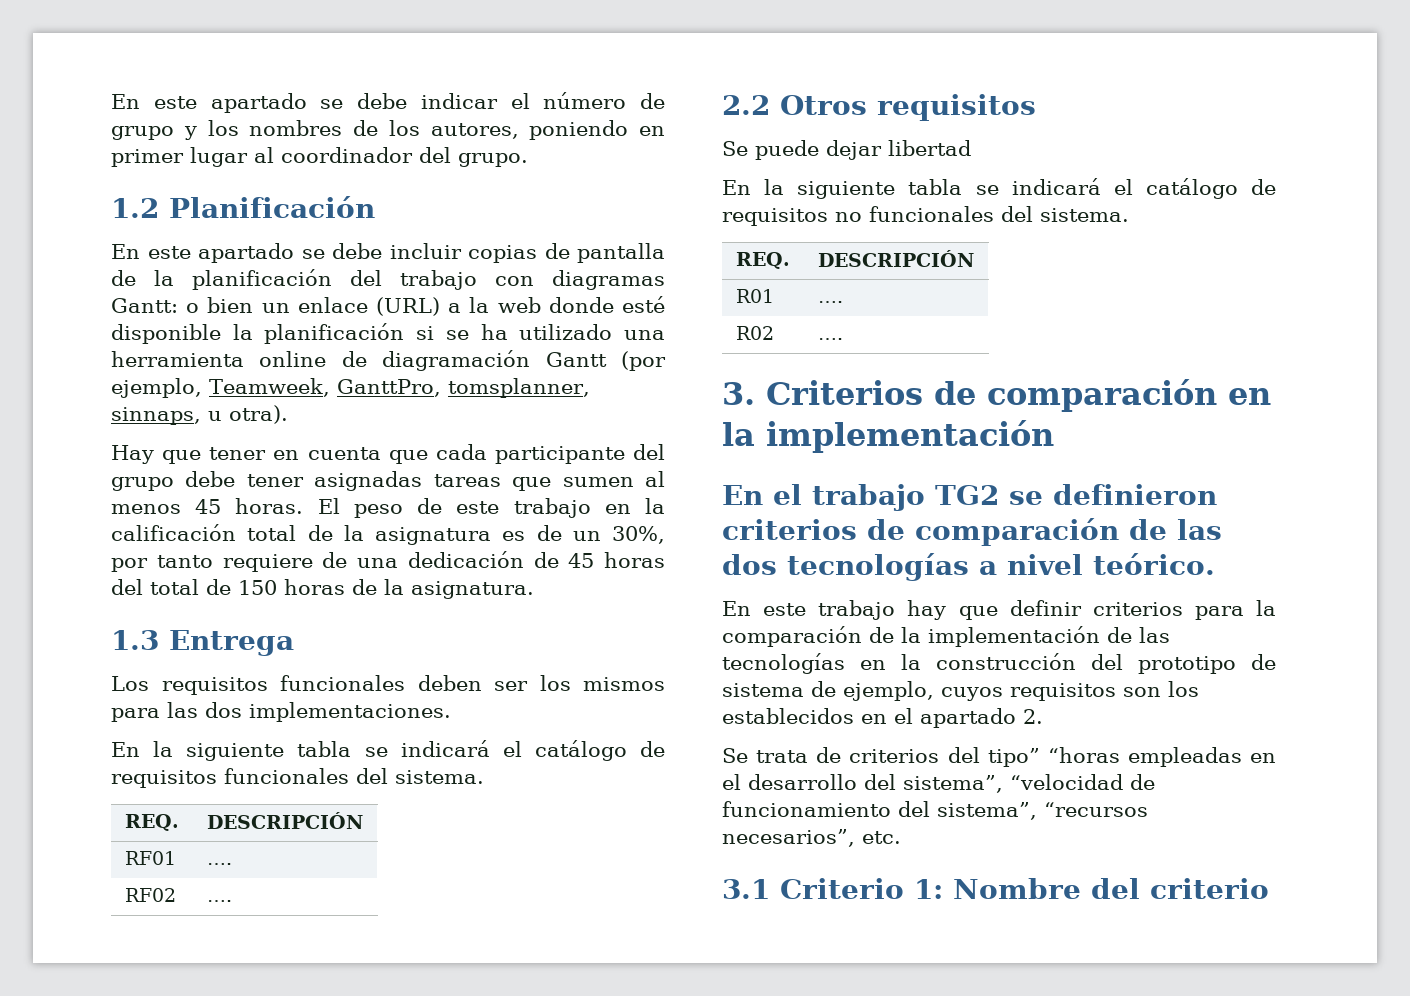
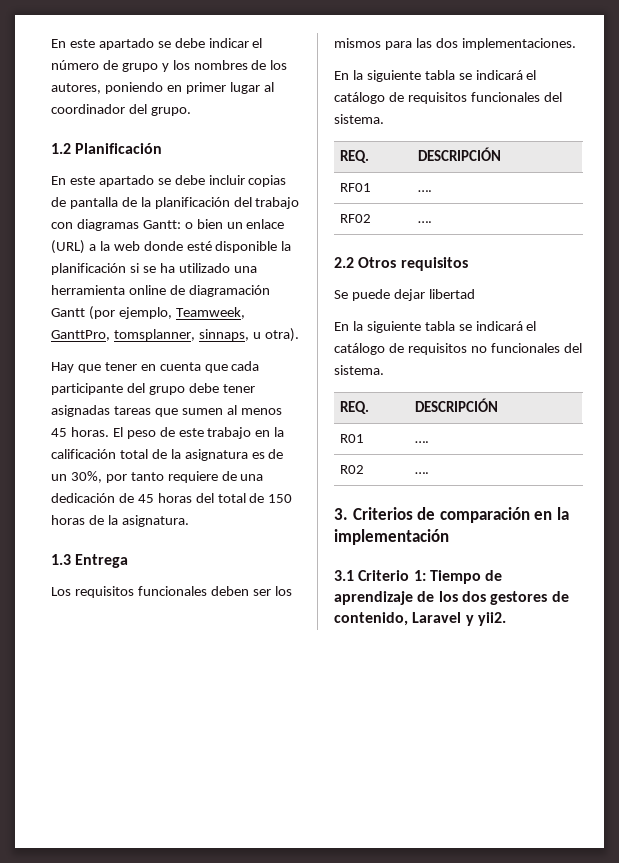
[722,484,1217,511] [722,518,1222,546] [722,553,1215,581] [722,600,1276,620] [722,626,1170,647] [722,653,1276,674] [722,681,1199,701] [722,708,1043,728] [722,747,1276,767] [722,774,1155,793] [722,801,1148,820] [722,829,901,847] [722,878,1269,899] En el trabajo TG2 se definieron criterios de comparación de las dos tecnologías a nivel teórico. // En este trabajo hay que definir criterios para la comparación de la implementación de las tecnologías en la construcción del prototipo de sistema de ejemplo, cuyos requisitos son los establecidos en el apartado 2. // Se trata de criterios del tipo” “horas empleadas en el desarrollo del sistema”, “velocidad de funcionamiento del sistema”, “recursos necesarios”, etc. // 3.1 Criterio 1: Nombre del criterio -> [334,570,503,584] [334,591,569,605] [334,612,506,626] 3.1 Criterio 1: Tiempo de aprendizaje de los dos gestores de contenido, Laravel y yii2.

